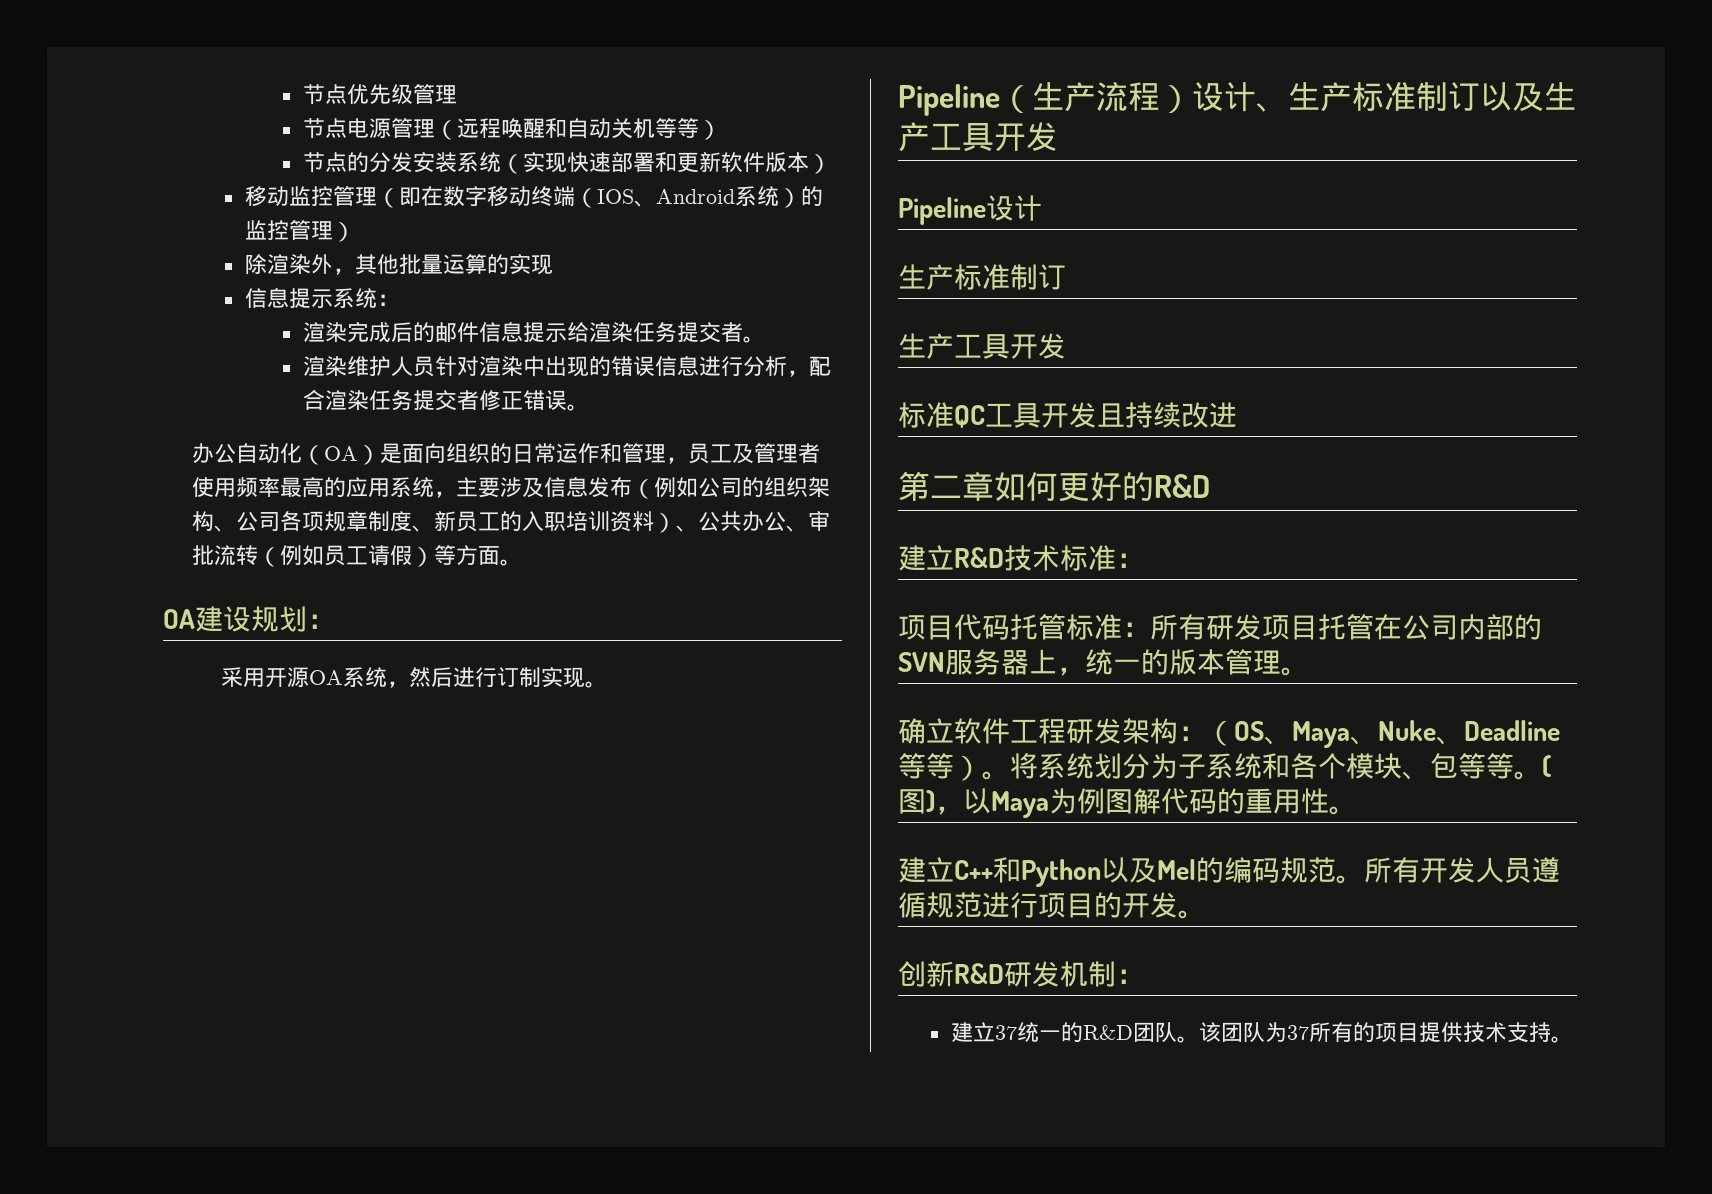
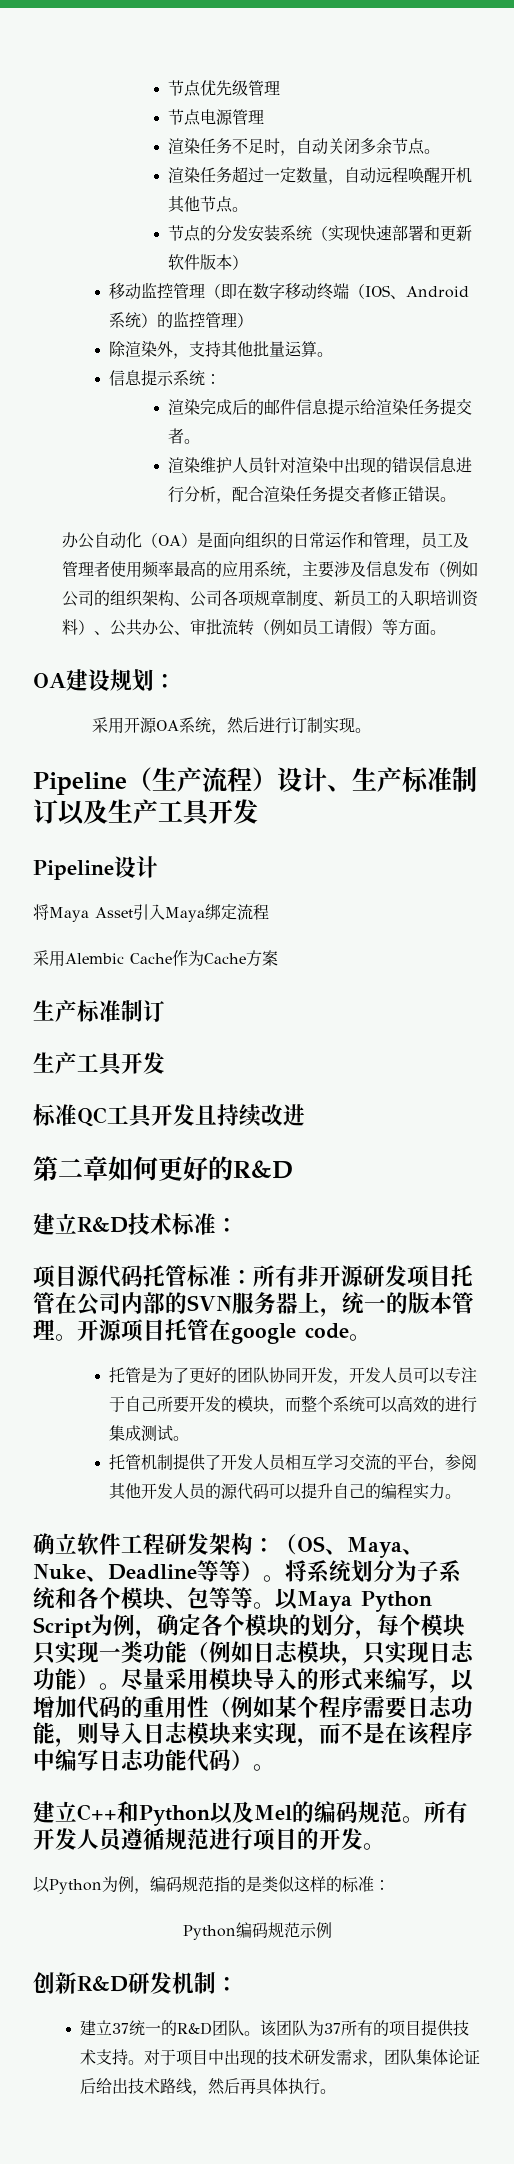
[434,118,721,140] （远程唤醒和自动关机等等） -> [168,138,441,156] [168,166,473,185] [168,196,249,213] // 渲染任务不足时，自动关闭多余节点。 // 渲染任务超过一定数量，自动远程唤醒开机其他节点。
(355, 271) none -> [189,341,222,357] 支持
[486,254,553,275] 的实现 -> [317,352,334,357] 。
(1042, 208) none -> [33,904,269,922] [33,950,278,967] // 将Maya Asset引入Maya绑定流程 // 采用Alembic Cache作为Cache方案
(954, 627) none -> [77,1265,100,1287] 源
(1206, 627) none -> [297,1265,364,1287] 非开源
(1309, 671) none -> [77,1319,371,1344] [109,1367,478,1385] [109,1395,478,1414] [109,1425,190,1441] [109,1453,478,1472] [109,1482,462,1500] 开源项目托管在google code。 // 托管是为了更好的团队协同开发，开发人员可以专注于自己所要开发的模块，而整个系统可以高效的进行集成测试。 // 托管机制提供了开发人员相互学习交流的平台，参阅其他开发人员的源代码可以提升自己的编程实力。
[1542,755,1551,777] [898,788,1329,818] (图)，以Maya为例图解代码的重用性 -> [275,1588,432,1612] [33,1614,465,1639] [33,1641,475,1666] [33,1668,474,1693] [33,1695,473,1719] [33,1722,473,1747] [33,1749,253,1772] 以Maya Python Script为例，确定各个模块的划分，每个模块只实现一类功能（例如日志模块，只实现日志功能）。尽量采用模块导入的形式来编写，以增加代码的重用性（例如某个程序需要日志功能，则导入日志模块来实现，而不是在该程序中编写日志功能代码）
(1206, 914) none -> [33,1876,390,1894] [182,1922,332,1940] // 以Python为例，编码规范指的是类似这样的标准： // Python编码规范示例
(1573, 1039) none -> [143,2049,480,2067] [79,2078,336,2096] 对于项目中出现的技术研发需求，团队集体论证后给出技术路线，然后再具体执行。

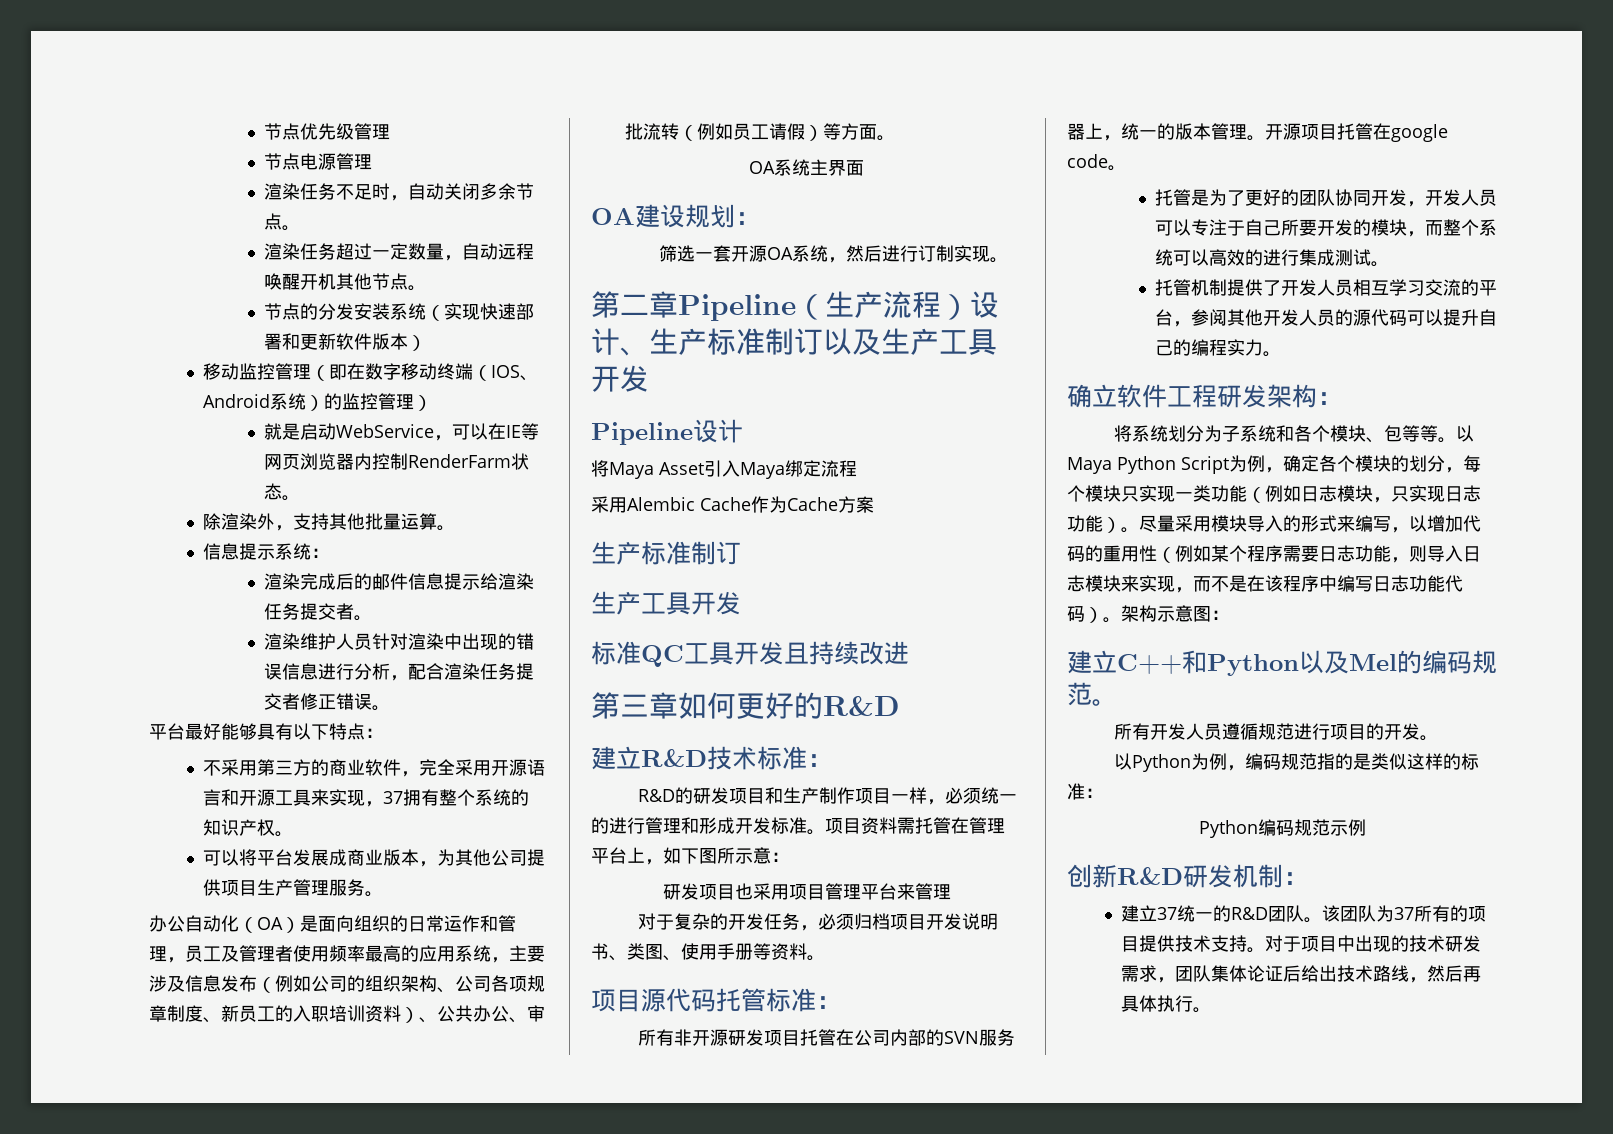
(254, 320) none -> [264,423,540,441] [264,453,530,470] [264,483,301,501] // 就是启动WebService，可以在IE等网页浏览器内控制RenderFarm状态。
(457, 499) none -> [149,723,384,740] [202,759,545,777] [202,789,529,807] [202,819,293,837] [202,849,545,867] [202,879,383,897] // 平台最好能够具有以下特点： // 不采用第三方的商业软件，完全采用开源语言和开源工具来实现，37拥有整个系统的知识产权。 // 可以将平台发展成商业版本，为其他公司提供项目生产管理服务。
(447, 632) none -> [749,159,864,176] // OA系统主界面
[91,717,124,734] 采用 -> [659,245,732,262] 筛选一套
(371, 730) none -> [591,291,678,318] 第二章
[58,1158,83,1178] 二 -> [620,694,649,717] 三
(238, 1225) none -> [637,787,1017,805] [591,817,1005,835] [591,847,789,865] [662,883,951,900] [637,913,998,931] [591,943,825,961] // R&D的研发项目和生产制作项目一样，必须统一的进行管理和形成开发标准。项目资料需托管在管理平台上，如下图所示意： // 研发项目也采用项目管理平台来管理 // 对于复杂的开发任务，必须归档项目开发说明书、类图、使用手册等资料。
(253, 1277) none -> (841, 1002) //
[275,1534,424,1558] [33,1560,285,1582] （OS、Maya、Nuke、Deadline等等）。 -> (1342, 398) //
(275, 1767) none -> [1121,605,1229,622] 架构示意图：
(424, 1819) none -> (1117, 702) //

